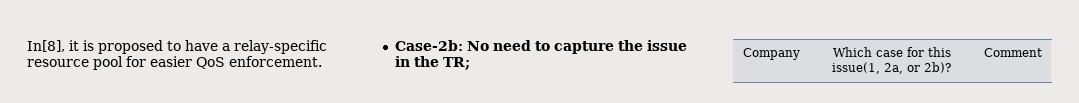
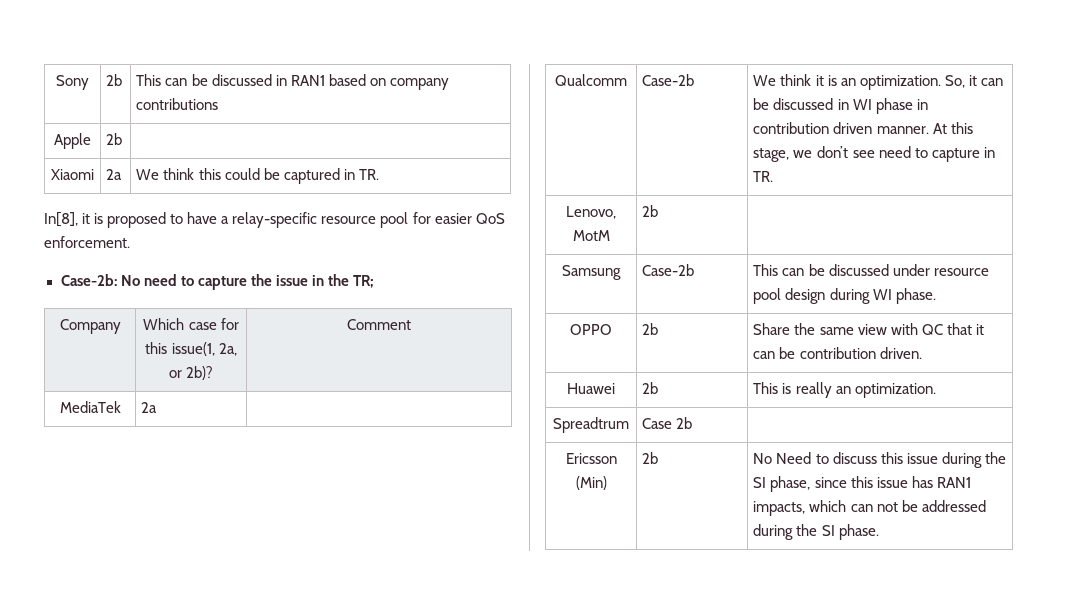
(27, 46) none -> [56,75,89,90] [106,74,123,86] [136,74,449,90] [136,98,219,110] [54,133,91,149] [106,133,123,145] [51,169,94,180] [106,169,123,180] [136,168,379,184] Sony | 2b | This can be discussed in RAN1 based on company contributions // Apple | 2b | // Xiaomi | 2a | We think this could be captured in TR. //
(1042, 52) none -> [59,401,121,413] [141,402,158,413] [555,74,627,86] [642,74,695,86] [753,74,1003,90] [753,98,928,114] [753,122,973,134] [753,146,995,162] [753,171,774,182] [566,206,616,219] [572,230,610,241] [642,205,659,217] [562,265,621,280] [642,264,695,276] [753,264,989,276] [753,288,936,304] [570,324,612,335] [642,323,659,335] [753,323,984,335] [753,347,922,359] [567,383,615,394] [642,382,659,394] [753,382,936,398] [553,417,629,433] [642,417,693,429] [565,453,617,464] [575,476,607,490] [642,452,659,464] [753,452,1006,468] [753,476,971,492] [753,500,986,516] [753,524,879,540] // MediaTek | 2a | // Qualcomm | Case-2b | We think it is an optimization. So, it can be discussed in WI phase in contribution driven manner. At this stage, we don’t see need to capture in TR. // Lenovo, MotM | 2b | // Samsung | Case-2b | This can be discussed under resource pool design during WI phase. // OPPO | 2b | Share the same view with QC that it can be contribution driven. // Huawei | 2b | This is really an optimization. // Spreadtrum | Case 2b | // Ericsson (Min) | 2b | No Need to discuss this issue during the SI phase, since this issue has RAN1 impacts, which can not be addressed during the SI phase.

